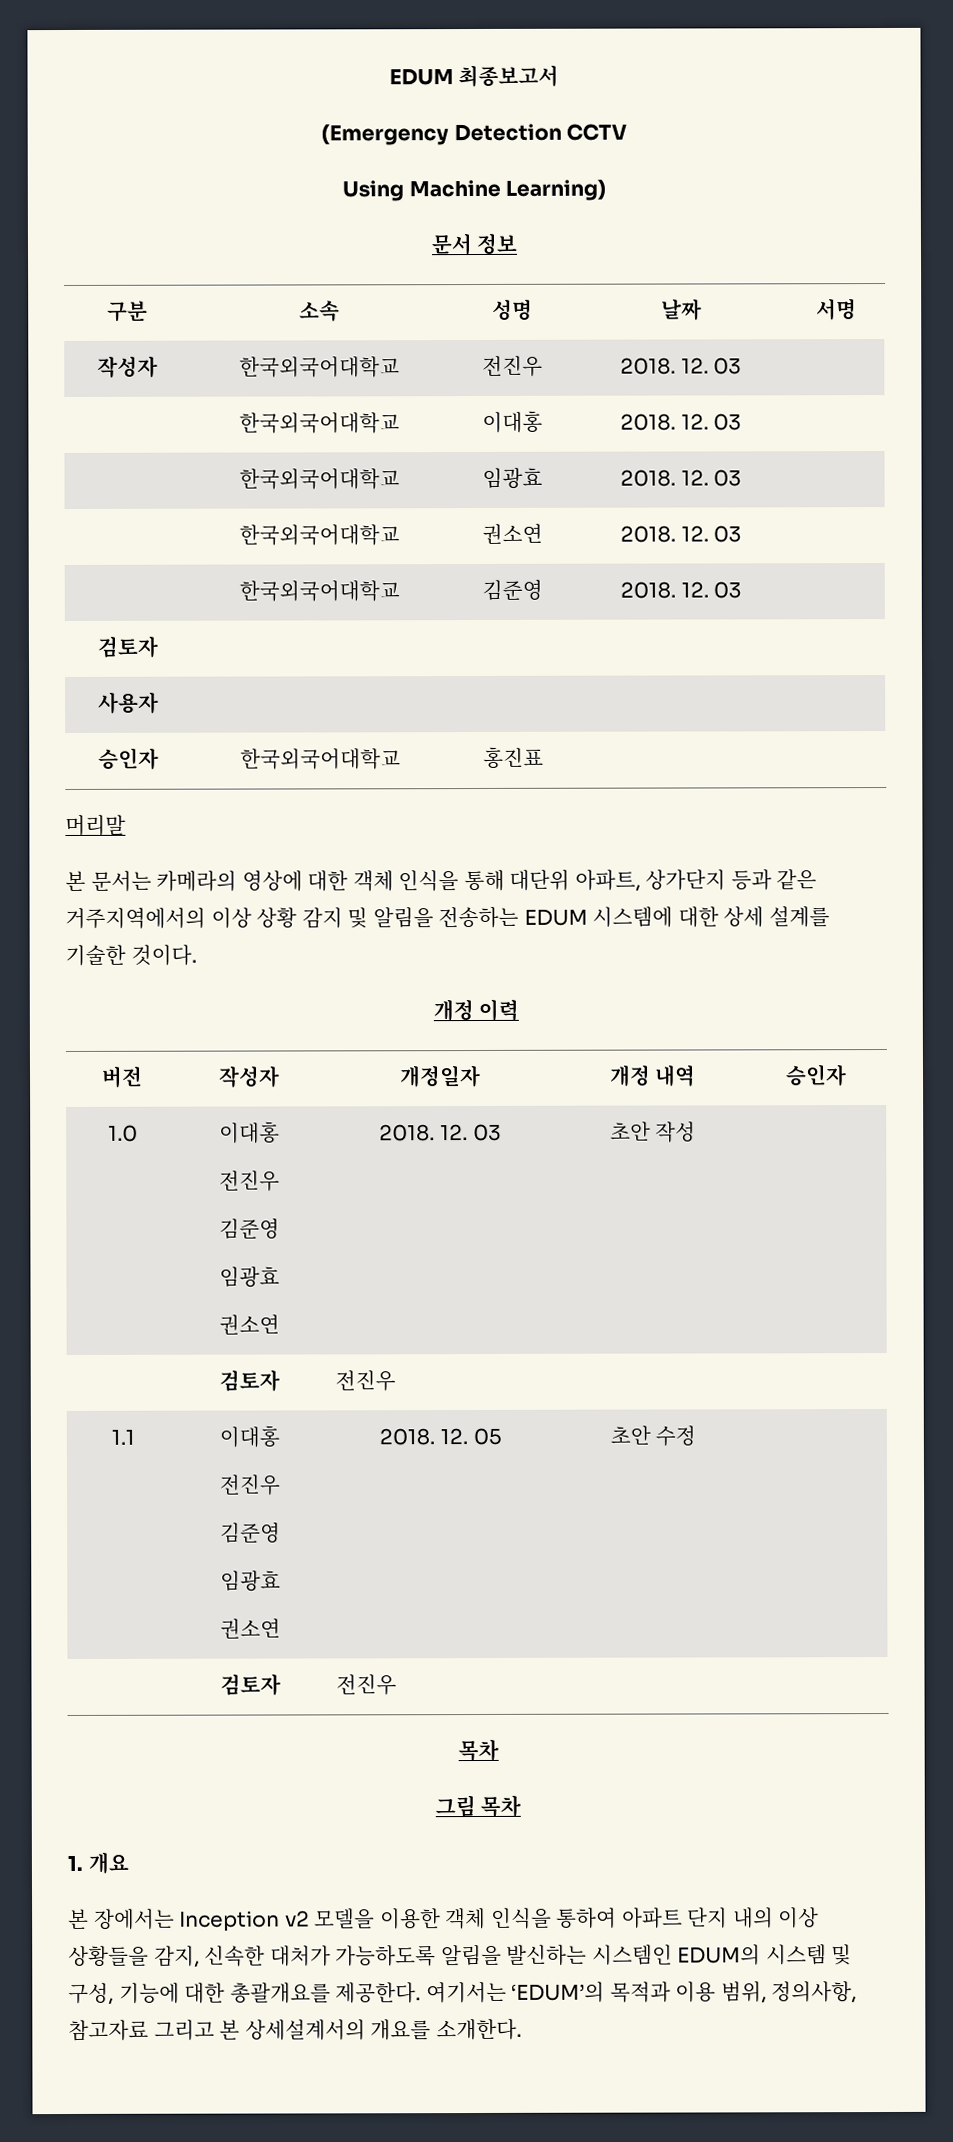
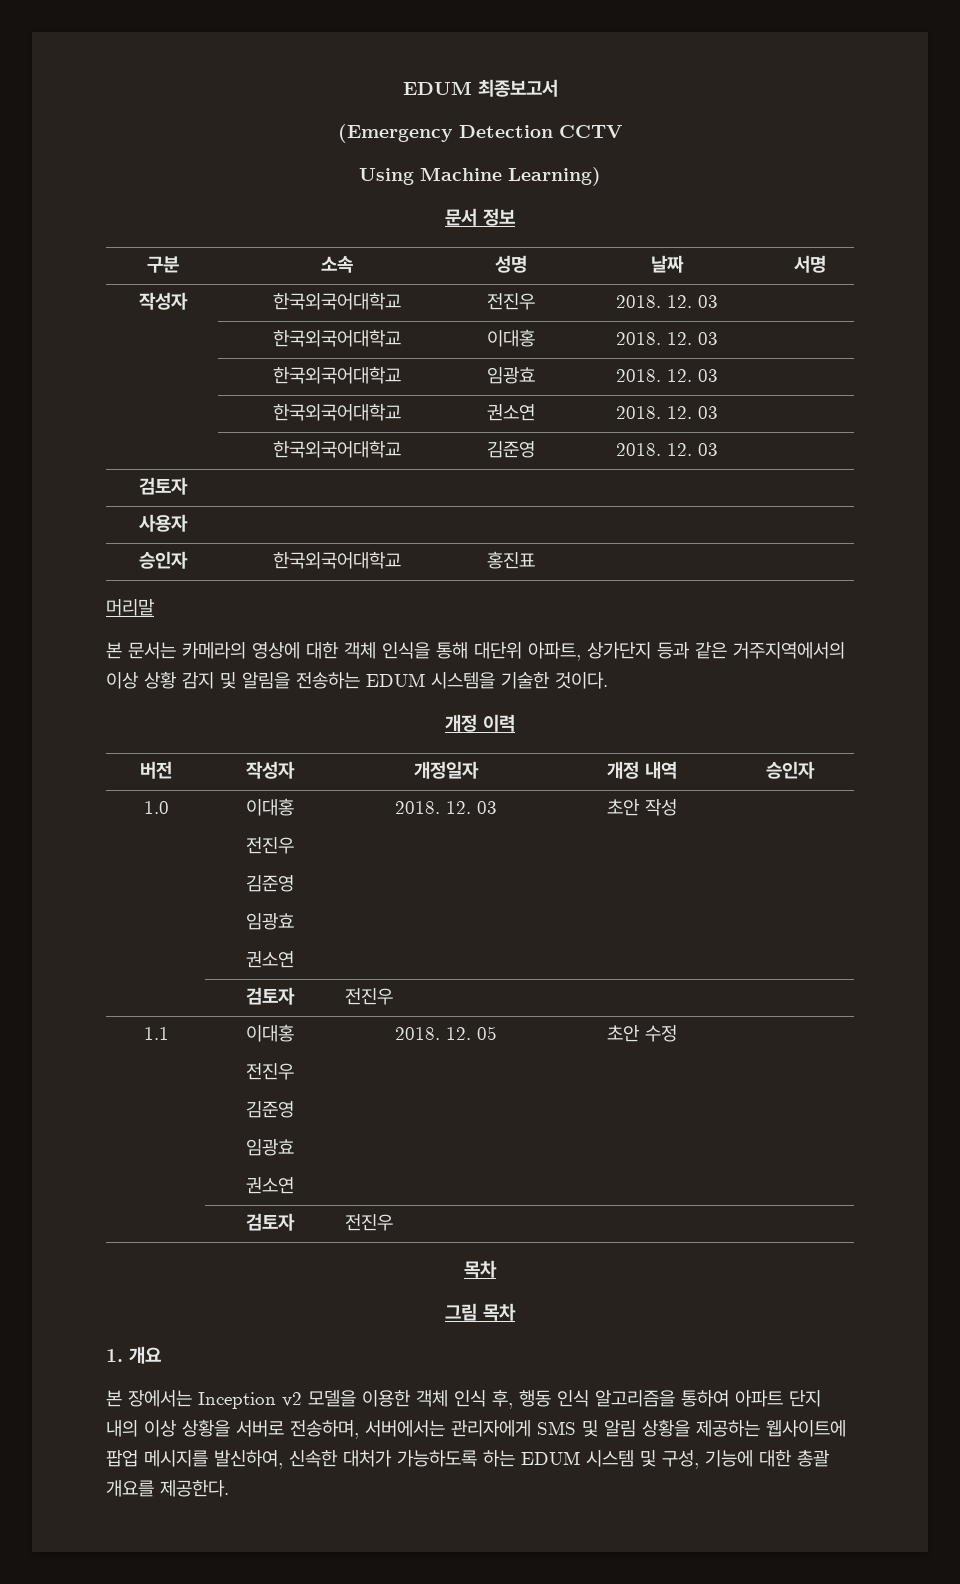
[592,906,830,928] 시스템에 대한 상세 설계를 -> [431,672,495,689] 시스템을
[490,1907,552,1929] 인식을 -> [454,1389,675,1409] 인식 후, 행동 인식 알고리즘을
[68,1944,762,1968] 상황들을 감지, 신속한 대처가 가능하도록 알림을 발신하는 시스템인 EDUM의 -> [182,1419,846,1439] [106,1450,580,1469] 상황을 서버로 전송하며, 서버에서는 관리자에게 SMS 및 알림 상황을 제공하는 웹사이트에 팝업 메시지를 발신하여, 신속한 대처가 가능하도록 하는 EDUM
[229,1981,858,2004] [68,2018,522,2042] 총괄개요를 제공한다. 여기서는 ‘EDUM’의 목적과 이용 범위, 정의사항, 참고자료 그리고 본 상세설계서의 개요를 소개한다. -> [797,1449,829,1467] [106,1480,229,1497] 총괄 개요를 제공한다.

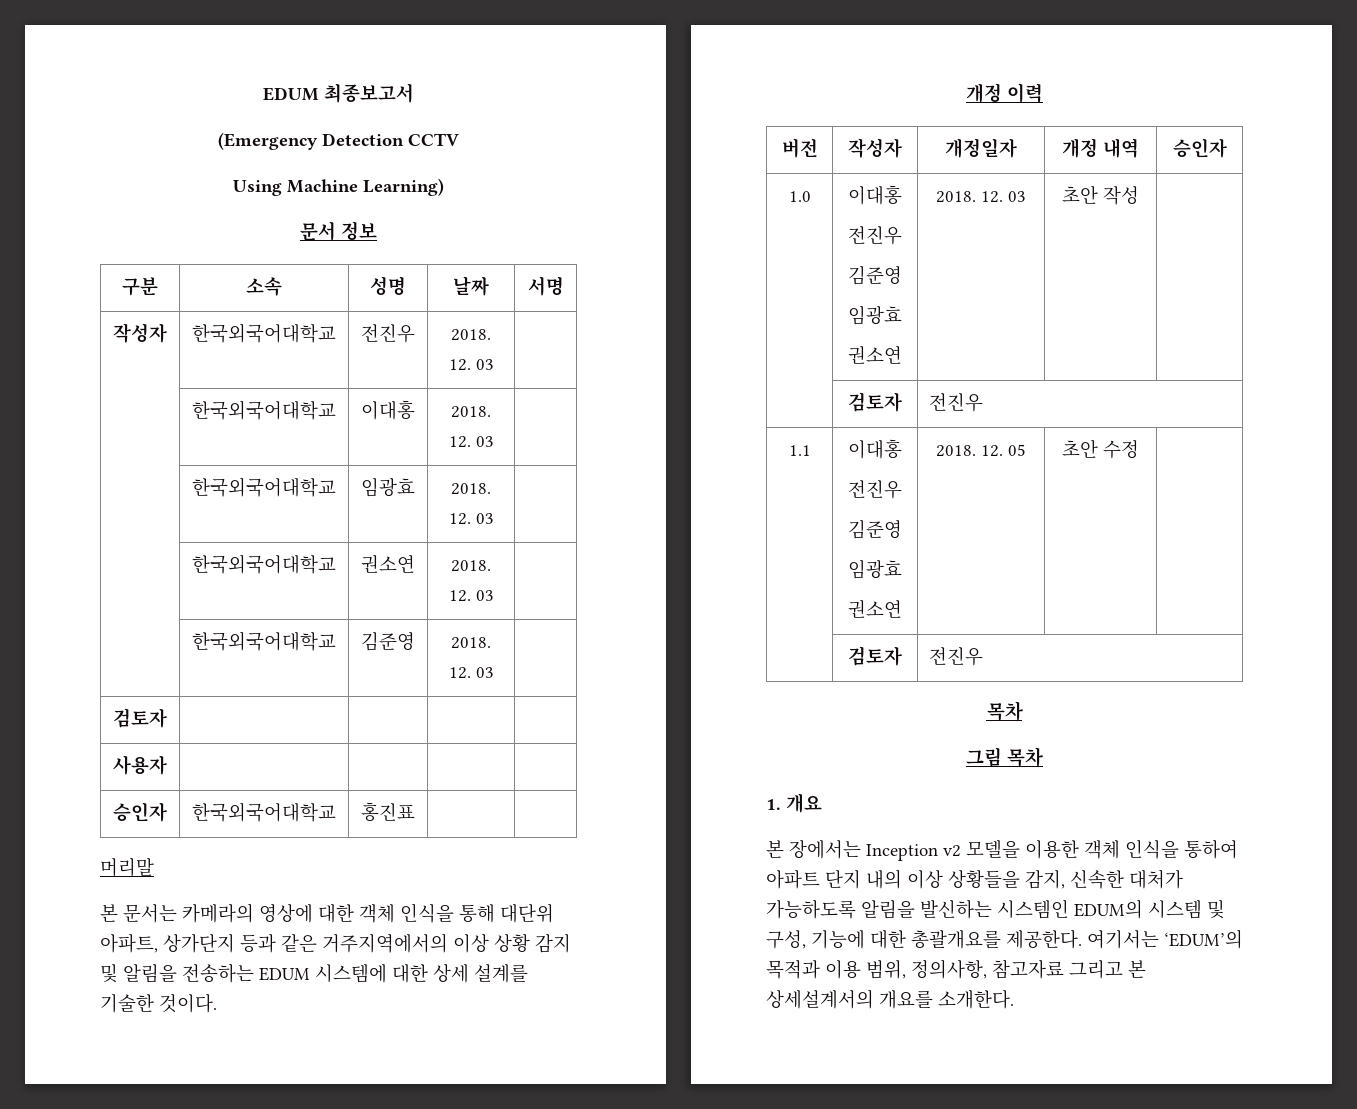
[431,672,495,689] 시스템을 -> [315,964,528,983] 시스템에 대한 상세 설계를
[454,1389,675,1409] 인식 후, 행동 인식 알고리즘을 -> [1125,839,1179,859] 인식을
[182,1419,846,1439] [106,1450,580,1469] 상황을 서버로 전송하며, 서버에서는 관리자에게 SMS 및 알림 상황을 제공하는 웹사이트에 팝업 메시지를 발신하여, 신속한 대처가 가능하도록 하는 EDUM -> [948,869,1183,889] [766,899,1143,919] 상황들을 감지, 신속한 대처가 가능하도록 알림을 발신하는 시스템인 EDUM의
[797,1449,829,1467] [106,1480,229,1497] 총괄 개요를 제공한다. -> [911,929,1243,949] [766,959,1146,979] [766,989,1014,1009] 총괄개요를 제공한다. 여기서는 ‘EDUM’의 목적과 이용 범위, 정의사항, 참고자료 그리고 본 상세설계서의 개요를 소개한다.

